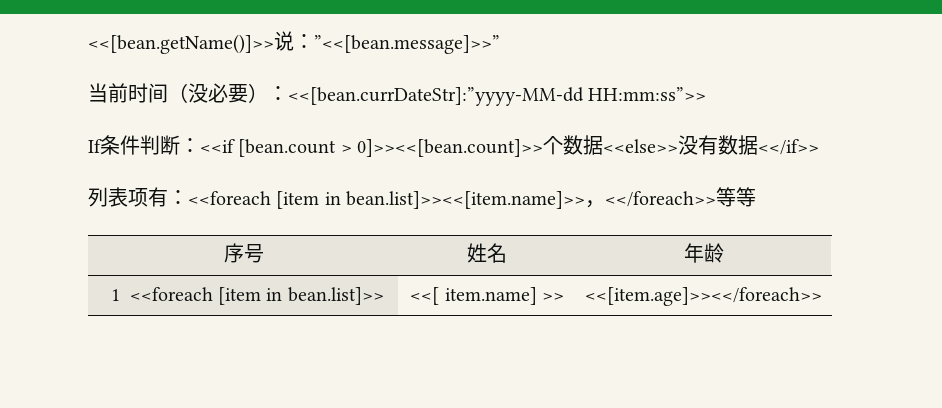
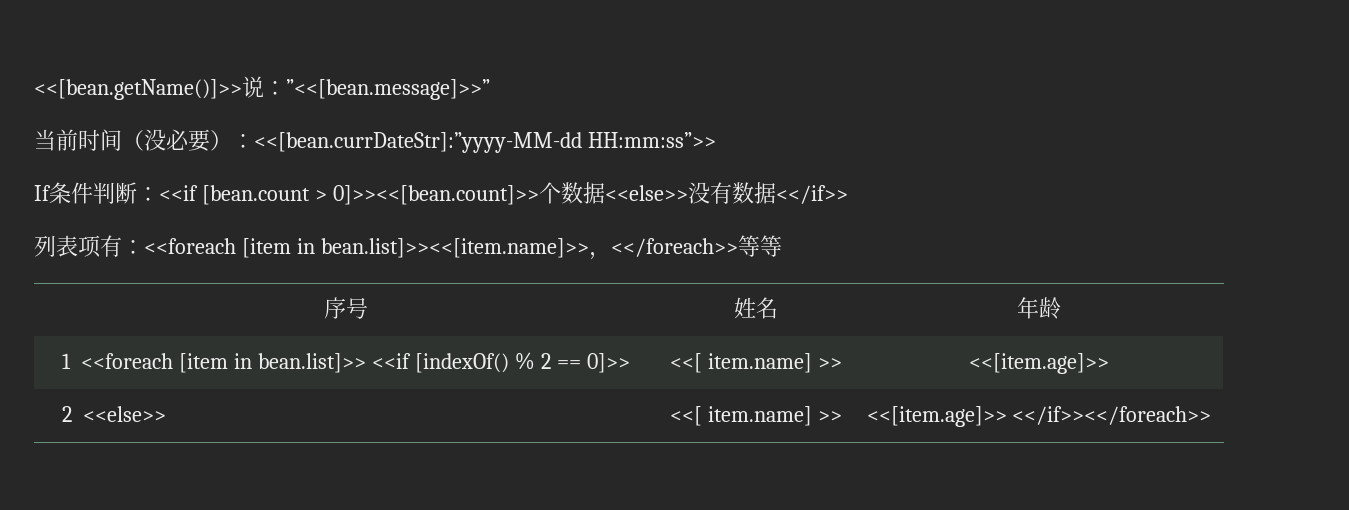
[410,287,564,305] [585,287,822,306] | <<[ item.name] >> | <<[item.age]>><</foreach>> -> [372,352,630,373] [670,353,842,373] [969,353,1109,374] [62,406,167,422] [670,406,842,426] [866,406,1212,427] <<if [indexOf() % 2 == 0]>> | <<[ item.name] >> | <<[item.age]>> // 2 <<else>> | <<[ item.name] >> | <<[item.age]>> <</if>><</foreach>>

